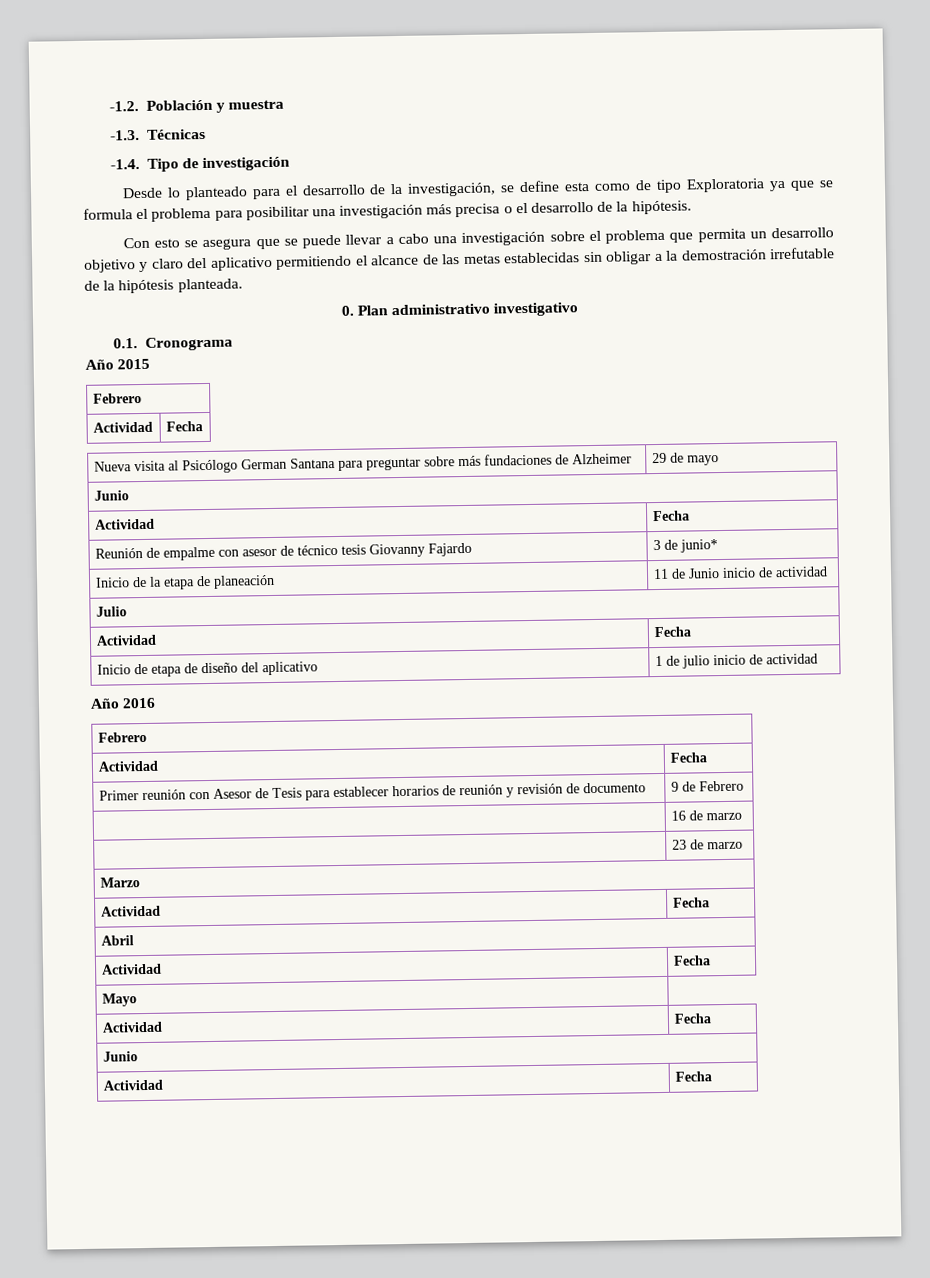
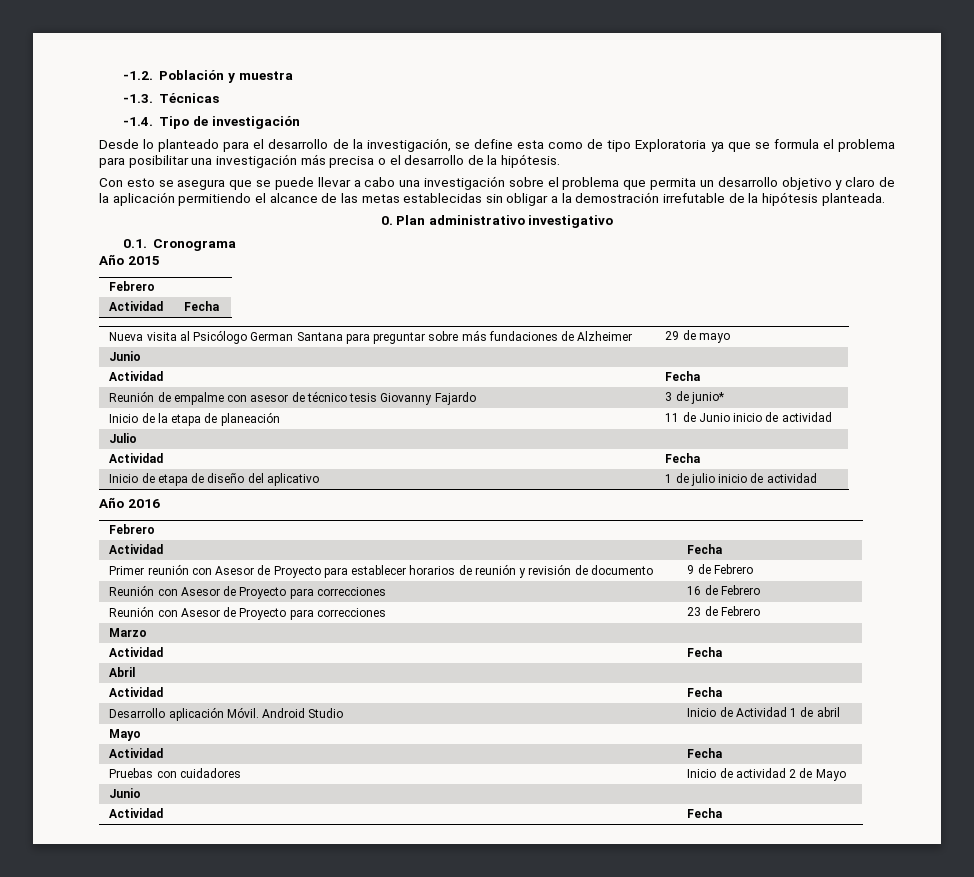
[187,256,273,271] del aplicativo -> [879,177,896,187] [99,192,175,206] de la aplicación
[271,787,302,799] Tesis -> [273,566,321,578] Proyecto
[670,810,742,821] | 16 de marzo // -> [109,585,386,599] [687,585,760,595] [109,606,386,620] Reunión con Asesor de Proyecto para correcciones | 16 de Febrero // Reunión con Asesor de Proyecto para correcciones
[706,841,743,850] marzo -> [720,606,760,616] Febrero
[101,993,137,1007] [101,1021,163,1033] [673,1013,711,1024] Mayo // Actividad | Fecha -> [109,707,344,721] [687,707,840,717] [109,729,142,741] [109,748,164,758] [687,748,723,758] [109,768,241,778] [687,768,846,781] Desarrollo aplicación Móvil. Android Studio | Inicio de Actividad 1 de abril // Mayo // Actividad | Fecha // Pruebas con cuidadores | Inicio de actividad 2 de Mayo

